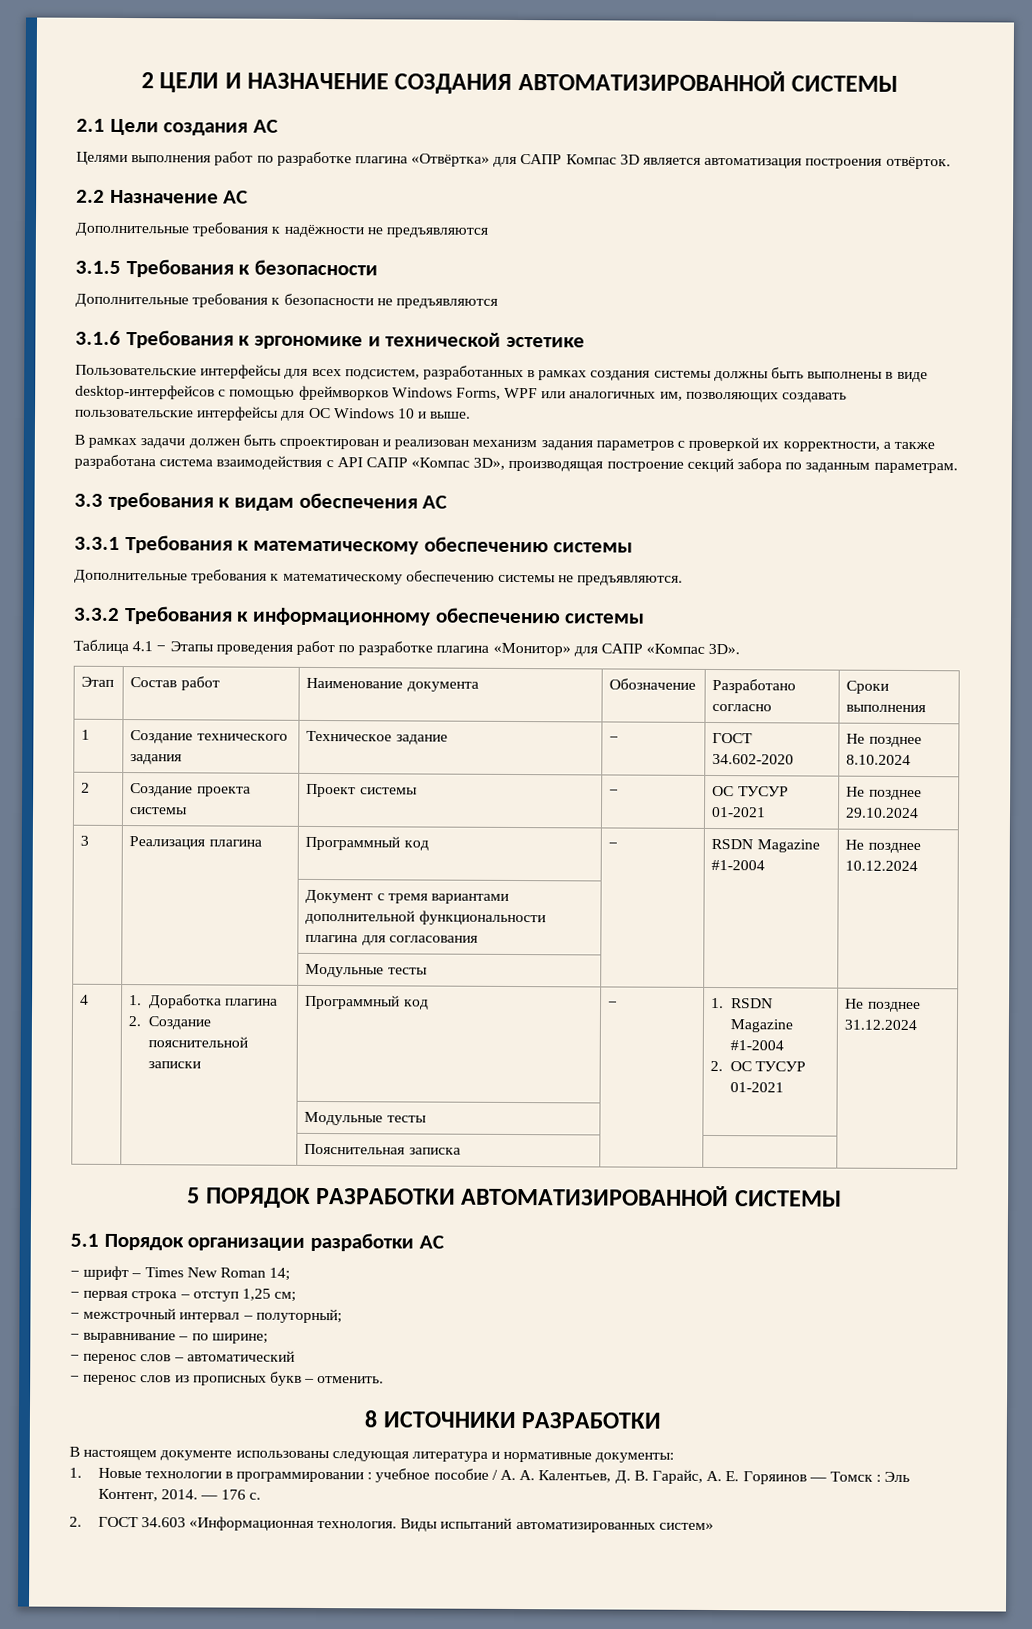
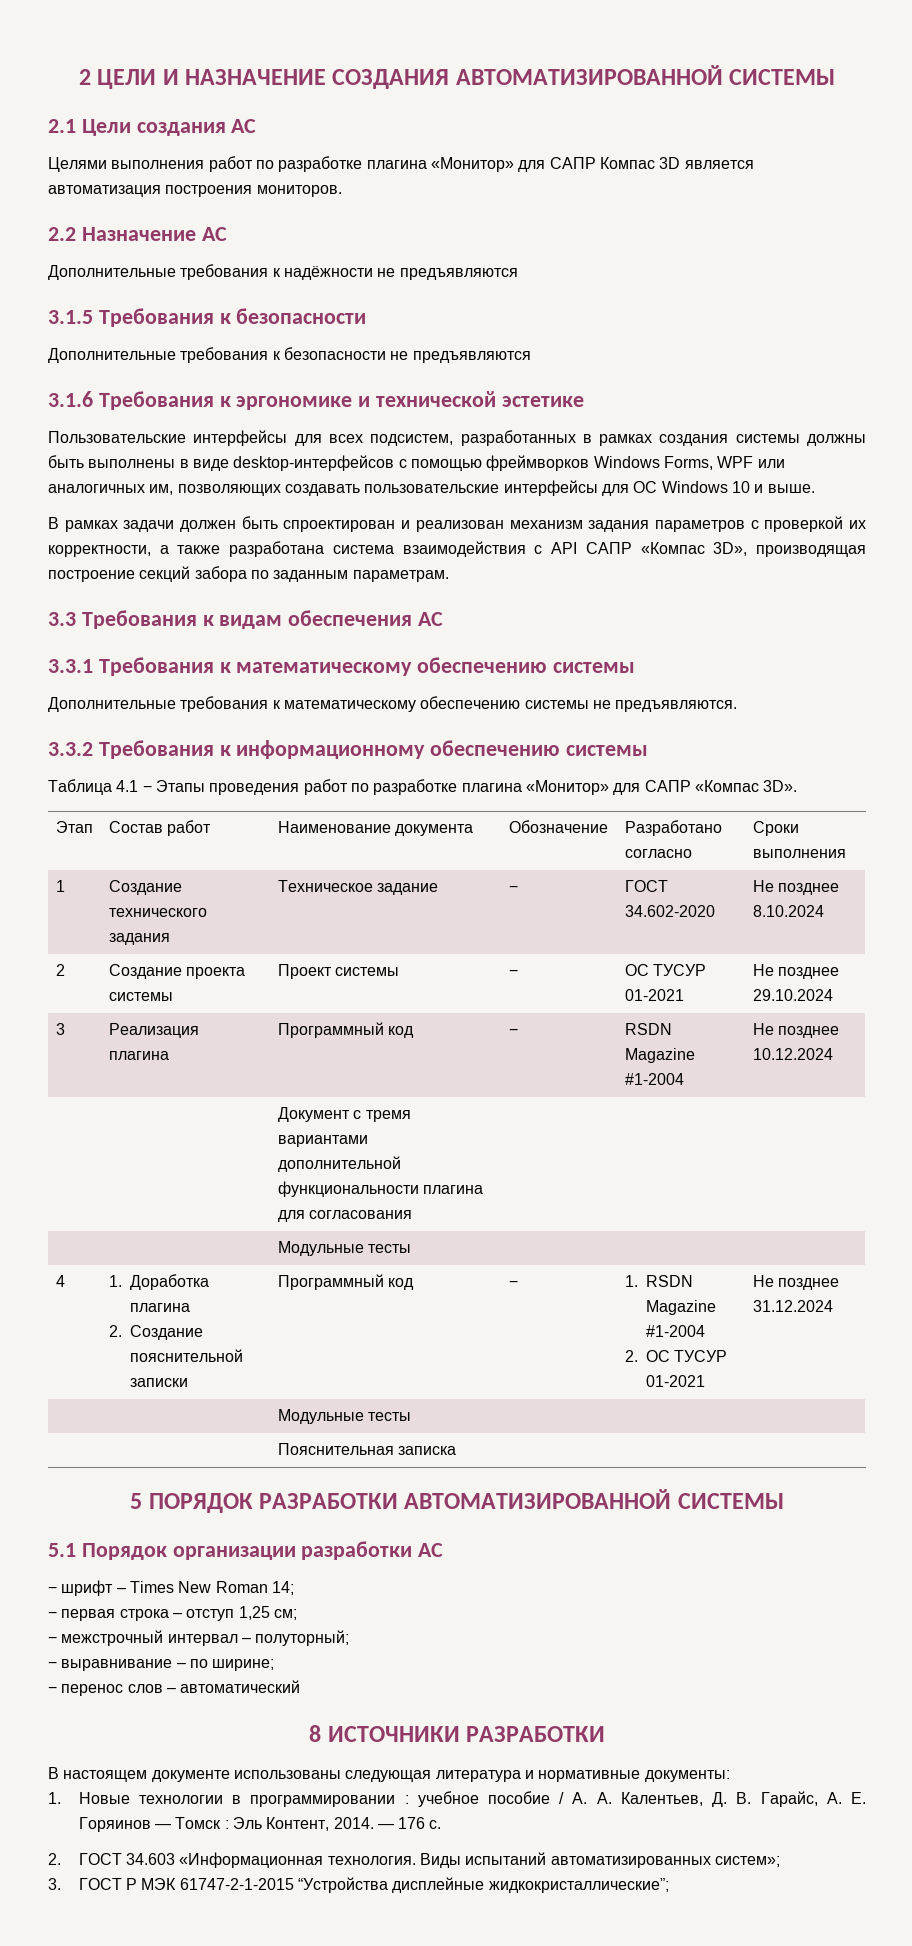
[411,153,491,167] «Отвёртка» -> [430,157,514,172] «Монитор»
[885,156,951,170] отвёрток. -> [256,185,342,197] мониторов.
[107,491,214,511] требования -> [81,610,197,629] Требования
[70,1371,385,1386] // − перенос слов из прописных букв – отменить. -> (301, 1686) none
[658,1522,714,1531] систем» -> [714,1856,780,1867] [48,1877,669,1893] систем»; // 3. ГОСТ Р МЭК 61747-2-1-2015 “Устройства дисплейные жидкокристаллические”;

